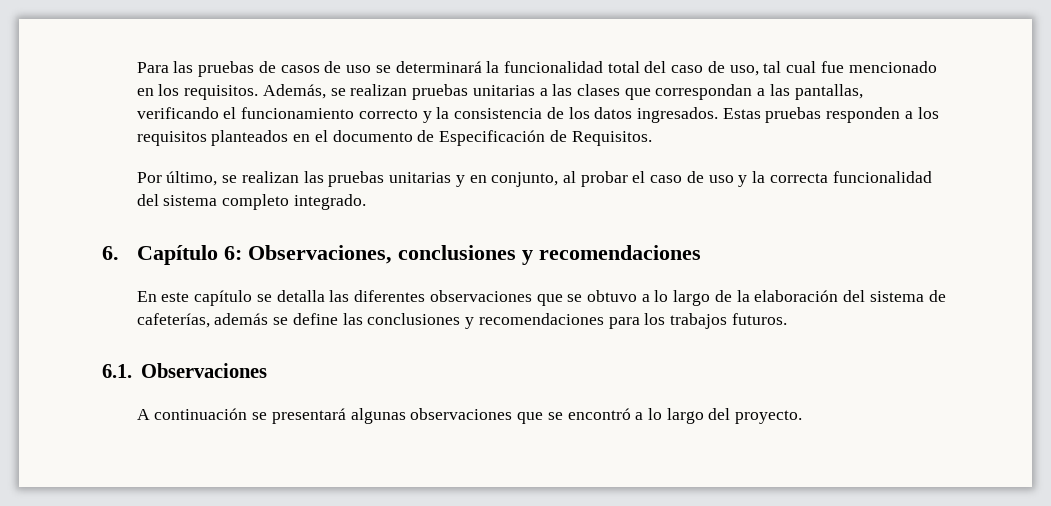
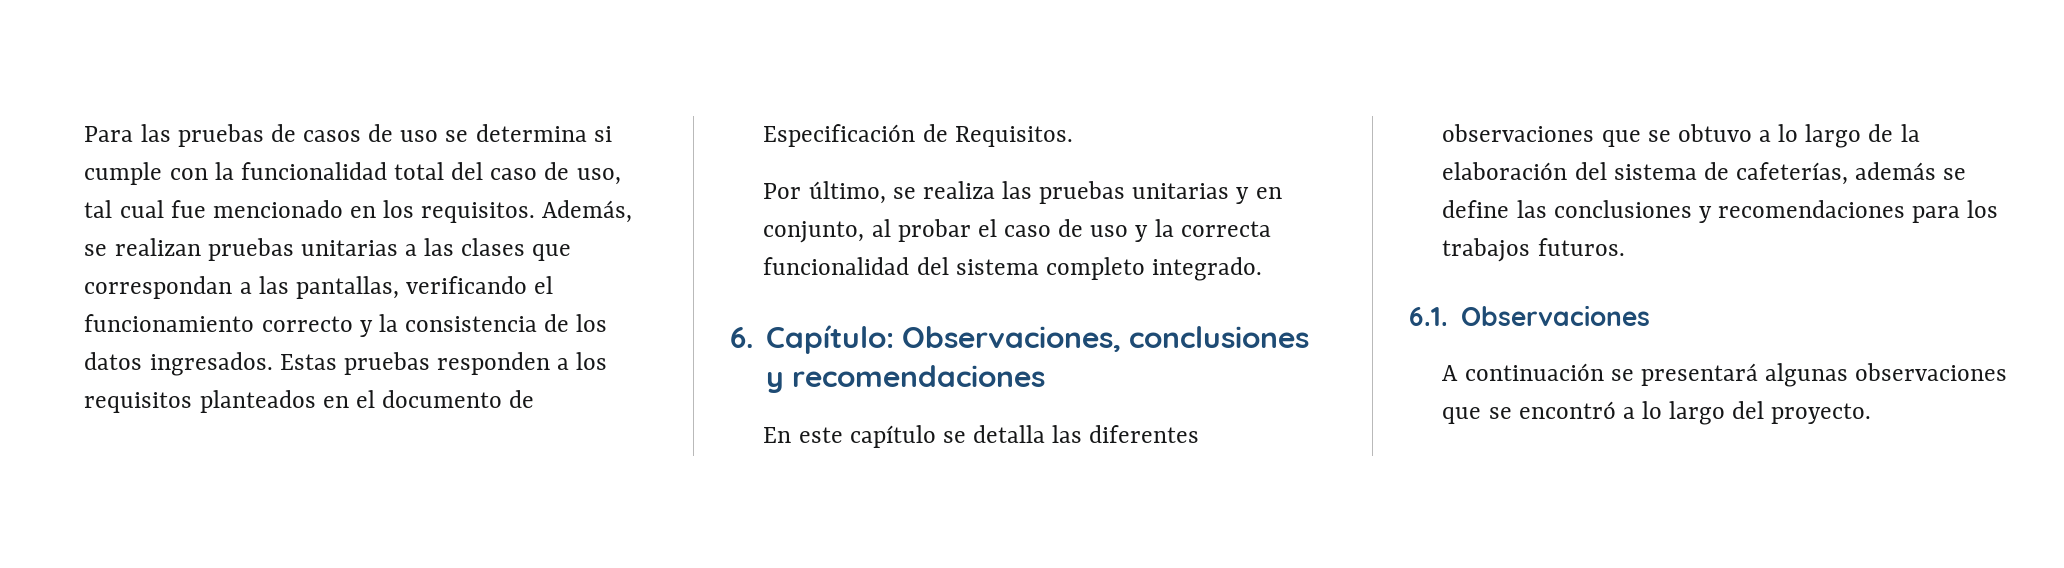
[395,61,482,73] determinará -> [475,124,612,142] [84,162,208,185] determina si cumple con
[241,171,299,183] realizan -> [922,181,995,199] realiza
[136,245,242,265] Capítulo 6: -> [766,325,895,354] Capítulo:

